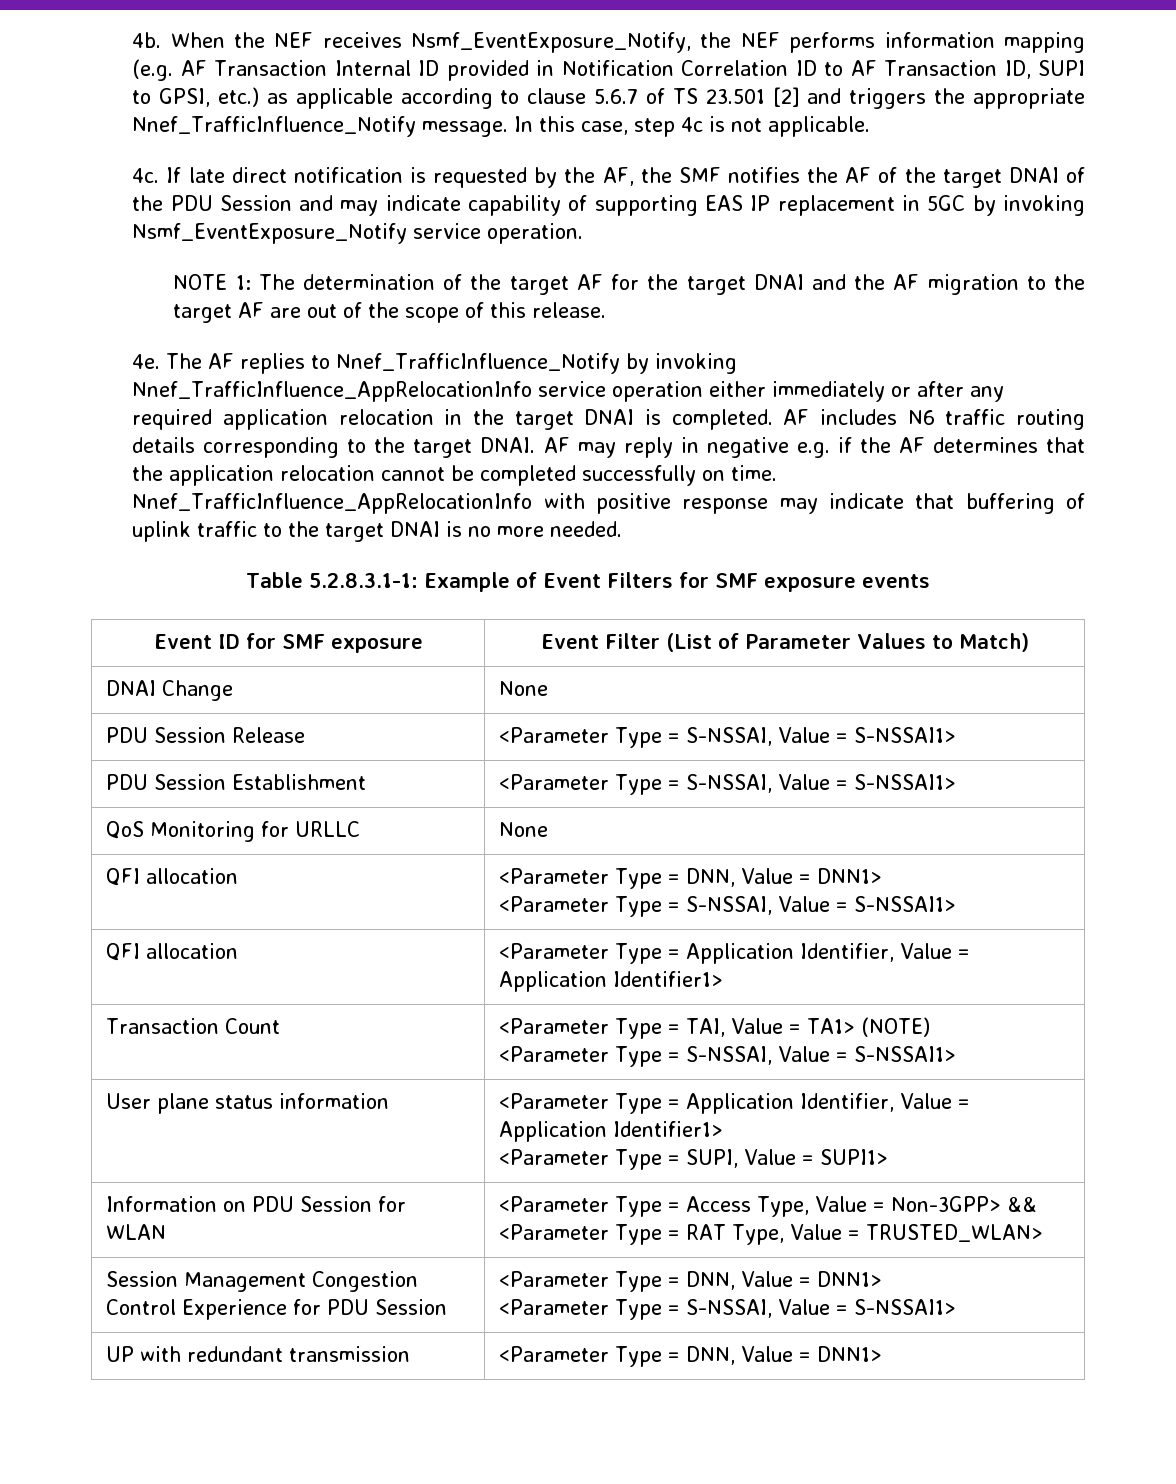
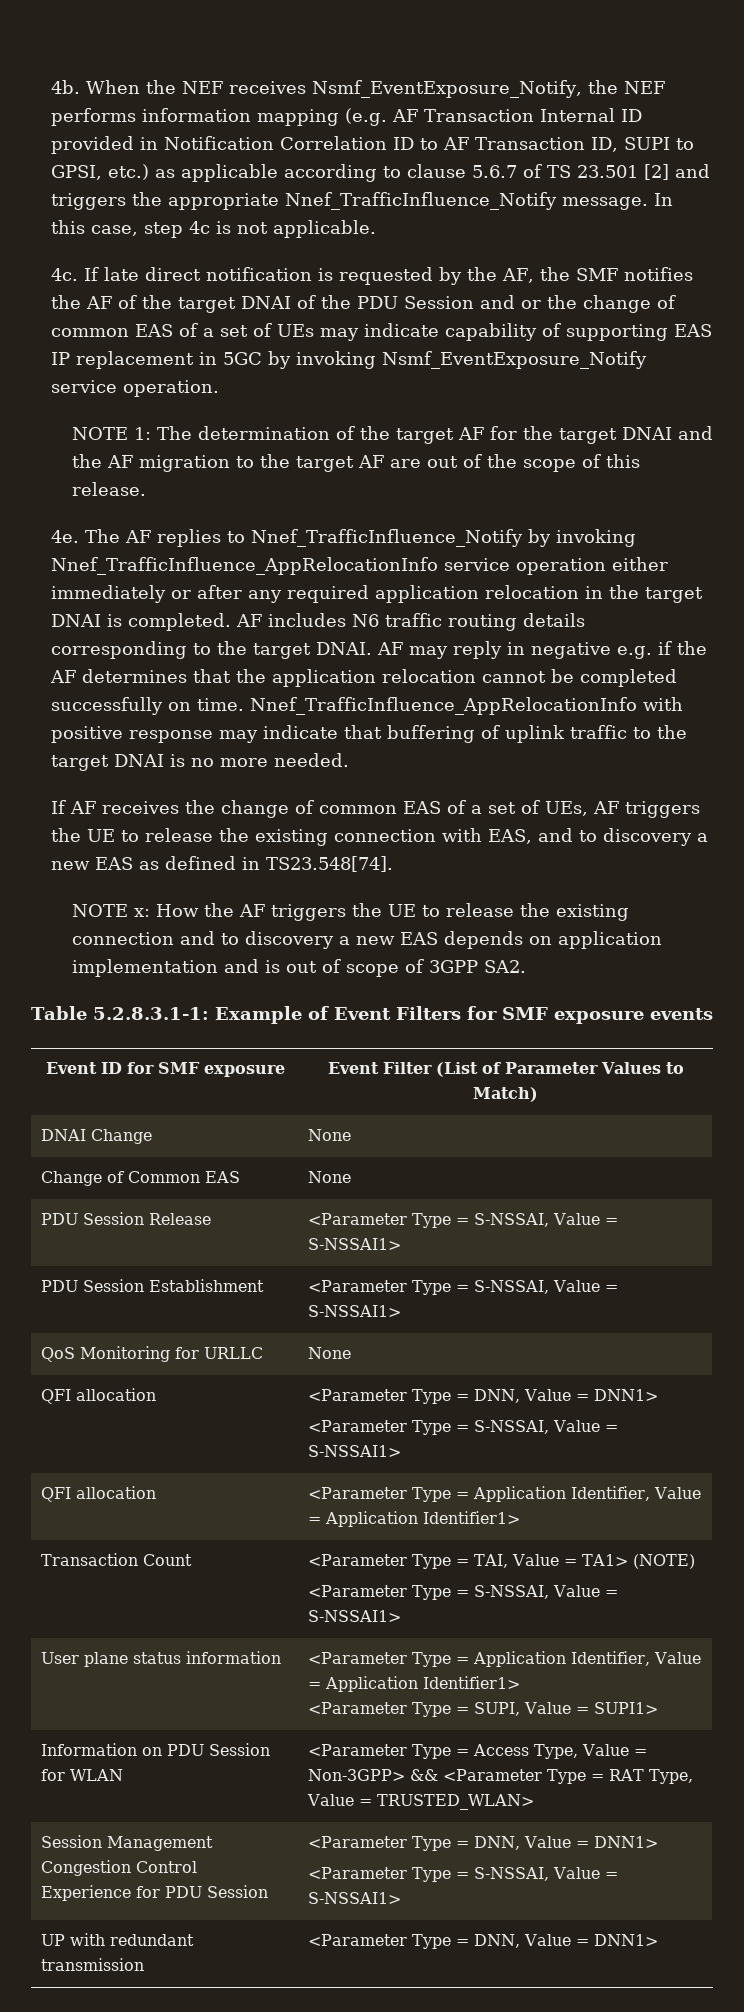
(334, 203) none -> [521,295,677,313] [51,323,315,337] or the change of common EAS of a set of UEs
(623, 529) none -> [51,800,701,818] [51,828,709,846] [51,856,394,872] [71,903,629,921] [71,931,662,949] [71,959,526,977] // If AF receives the change of common EAS of a set of UEs, AF triggers the UE to release the existing connection with EAS, and to discovery a new EAS as defined in TS23.548[74]. // NOTE x: How the AF triggers the UE to release the existing connection and to discovery a new EAS depends on application implementation and is out of scope of 3GPP SA2.
(549, 688) none -> [40,1171,240,1186] [307,1171,351,1183] // Change of Common EAS | None

